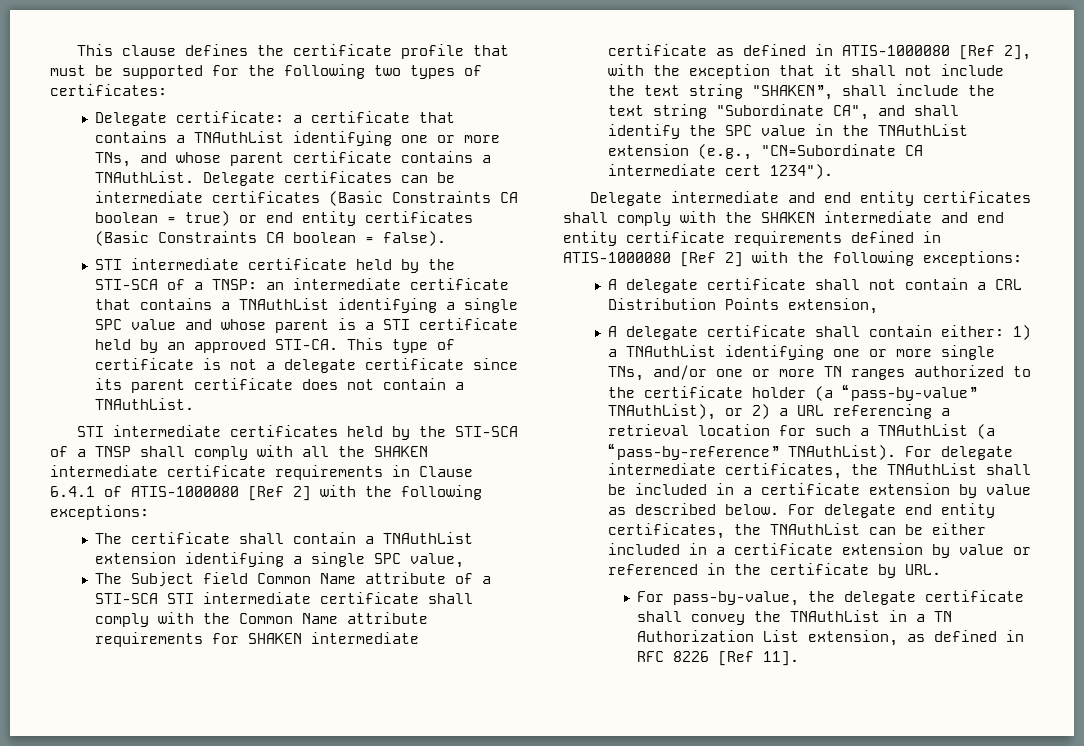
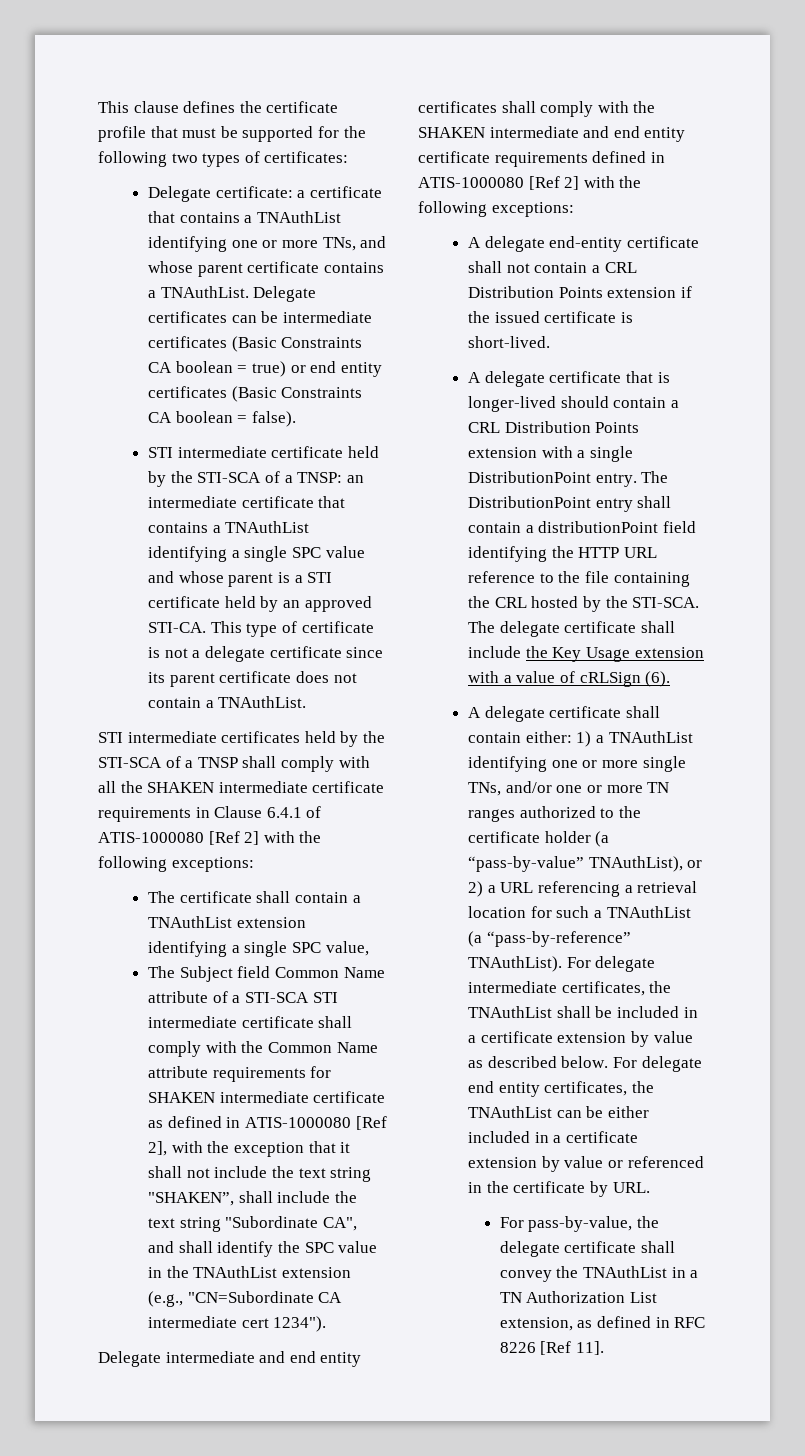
(698, 286) none -> [549,236,623,252] end-entity
[787,298,878,314] extension, -> [607,286,693,298] [468,311,634,323] [468,336,551,348] [468,371,670,387] [468,396,680,412] [468,421,640,433] [468,446,634,462] [468,471,669,487] [468,496,672,512] [468,521,697,533] [468,546,658,562] [468,571,690,587] [468,596,700,612] [468,621,676,637] [468,646,704,662] [468,671,671,687] extension if the issued certificate is short-lived. // A delegate certificate that is longer-lived should contain a CRL Distribution Points extension with a single DistributionPoint entry. The DistributionPoint entry shall contain a distributionPoint field identifying the HTTP URL reference to the file containing the CRL hosted by the STI-SCA. The delegate certificate shall include the Key Usage extension with a value of cRLSign (6).

